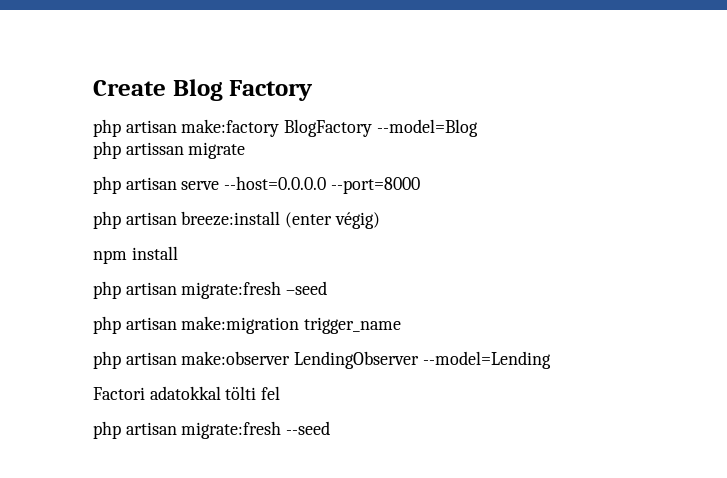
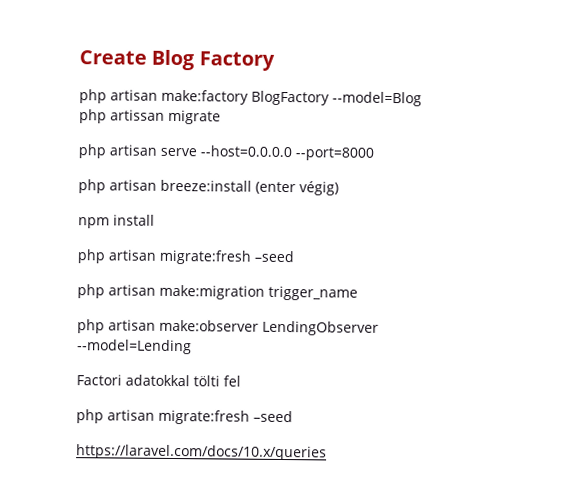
[286,421,331,435] --seed -> [253,410,293,423] [76,444,327,461] –seed // https://laravel.com/docs/10.x/queries

